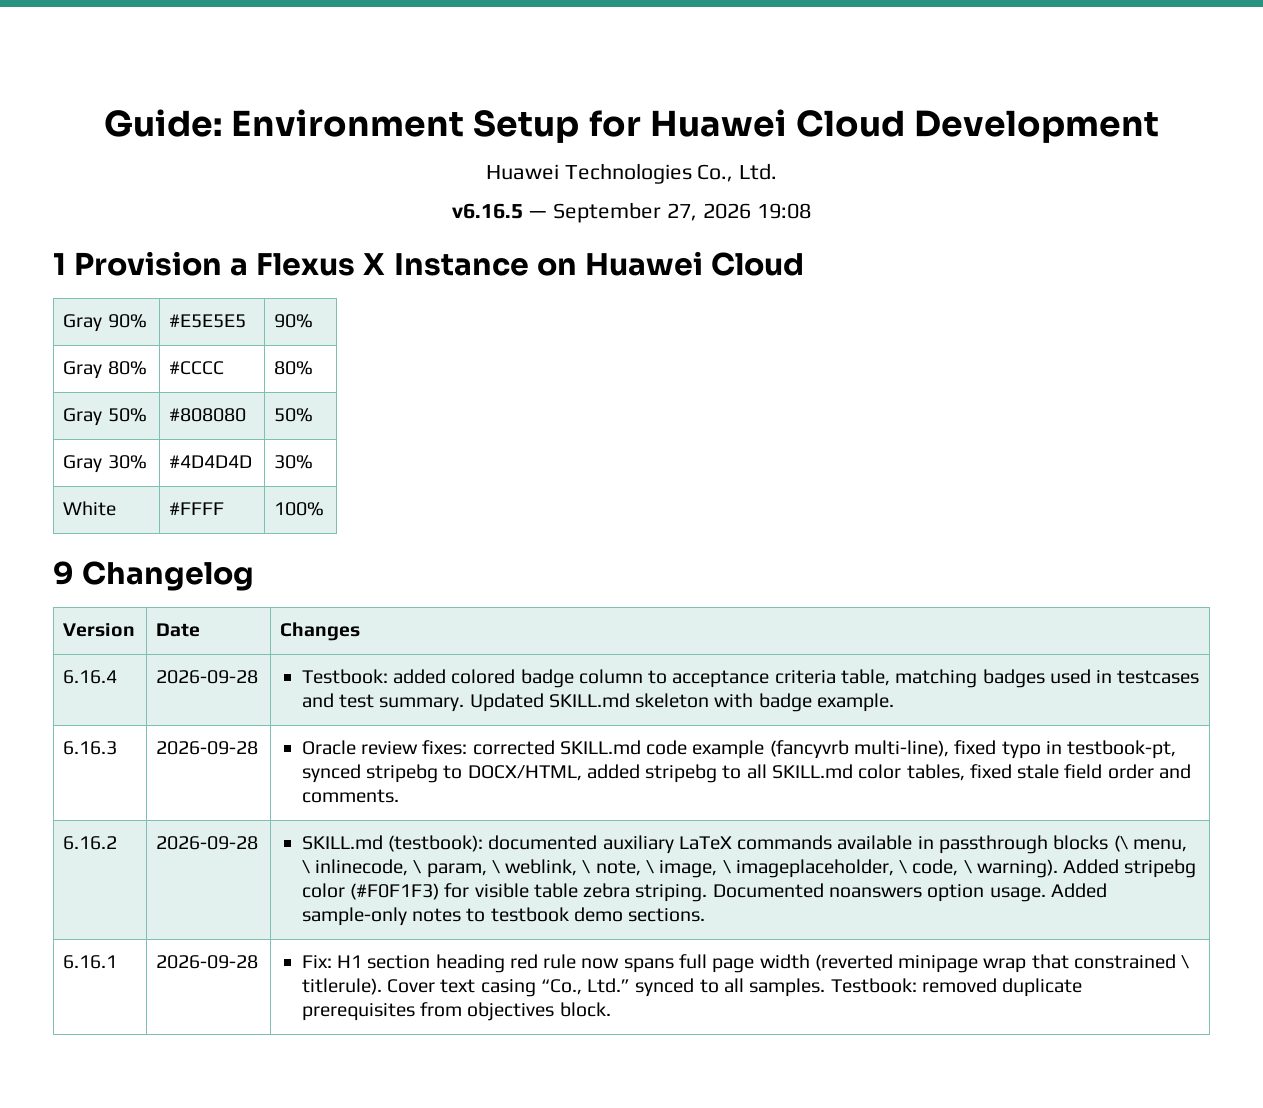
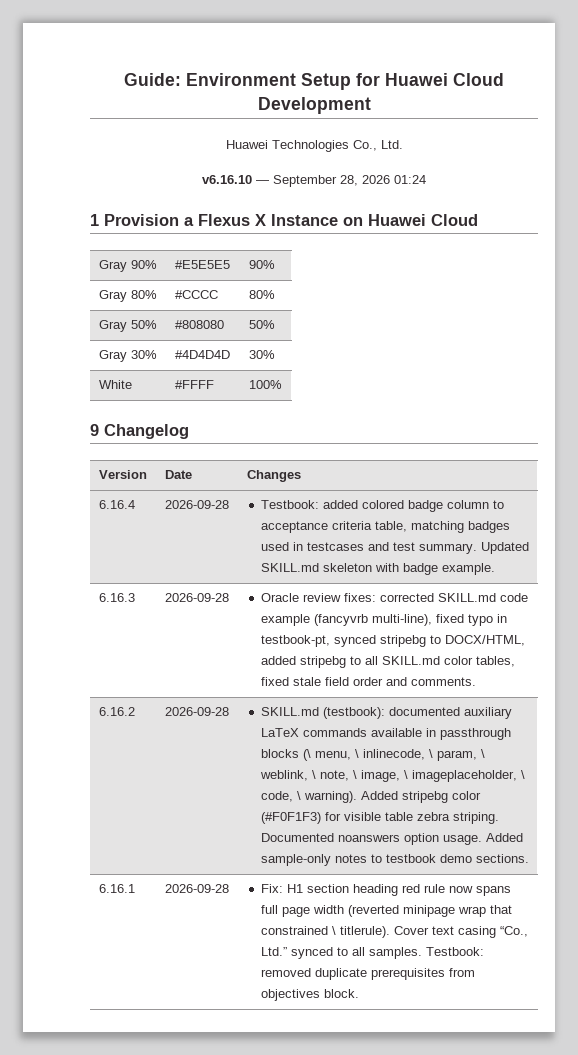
[452,203,524,219] v6.16.5 -> [202,175,252,184] v6.16.10
[666,203,811,221] 27, 2026 19:08 -> [340,175,426,186] 28, 2026 01:24

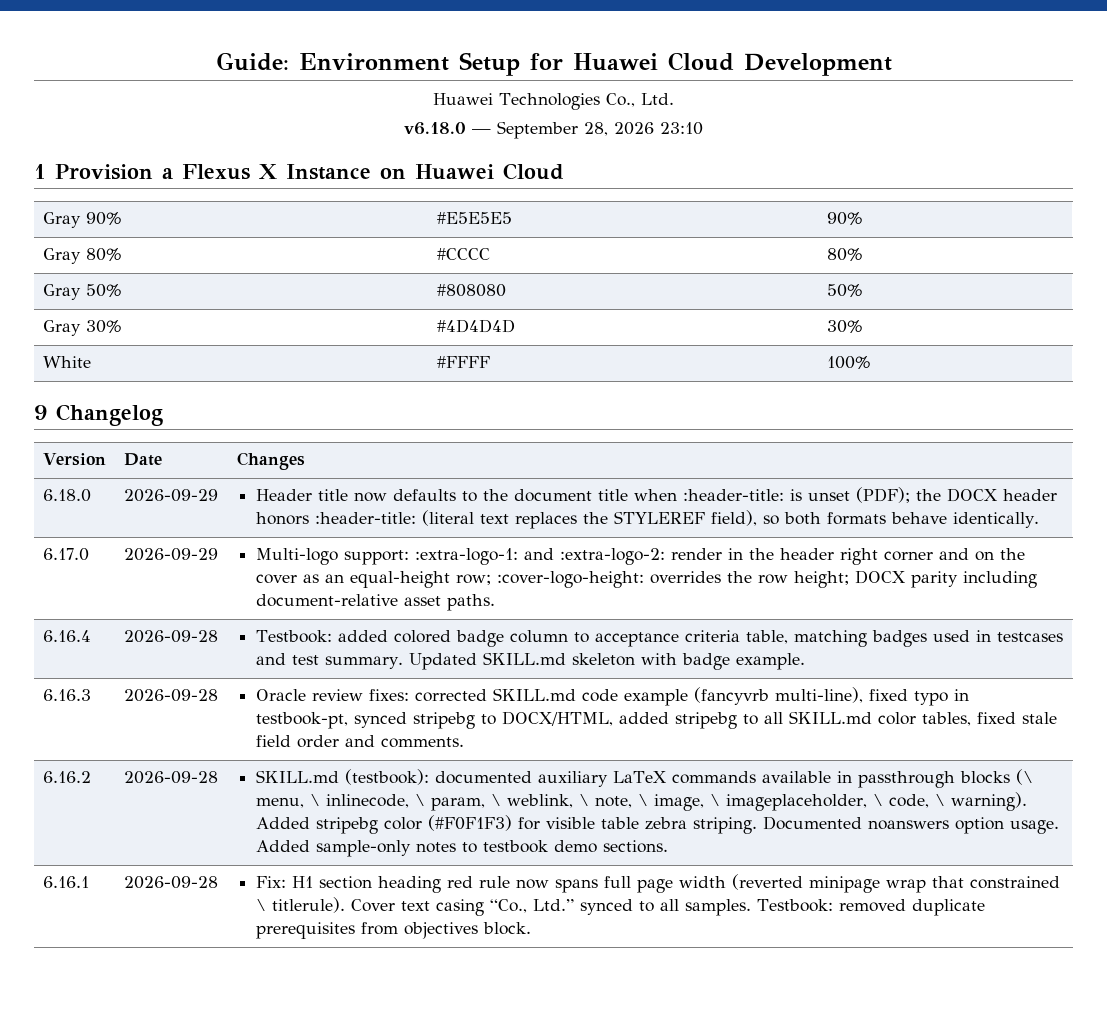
[202,175,252,184] v6.16.10 -> [404,122,466,135] v6.18.0
[394,175,426,184] 01:24 -> [660,122,703,135] 23:10
(301, 476) none -> [42,489,91,502] [123,489,218,502] [256,487,1058,503] [256,510,1040,529] [42,548,89,561] [123,548,218,561] [256,548,1026,565] [256,570,1038,588] [256,594,496,611] // 6.18.0 | 2026-09-29 | Header title now defaults to the document title when :header-title: is unset (PDF); the DOCX header honors :header-title: (literal text replaces the STYLEREF field), so both formats behave identically. // 6.17.0 | 2026-09-29 | Multi-logo support: :extra-logo-1: and :extra-logo-2: render in the header right corner and on the cover as an equal-height row; :cover-logo-height: overrides the row height; DOCX parity including document-relative asset paths.

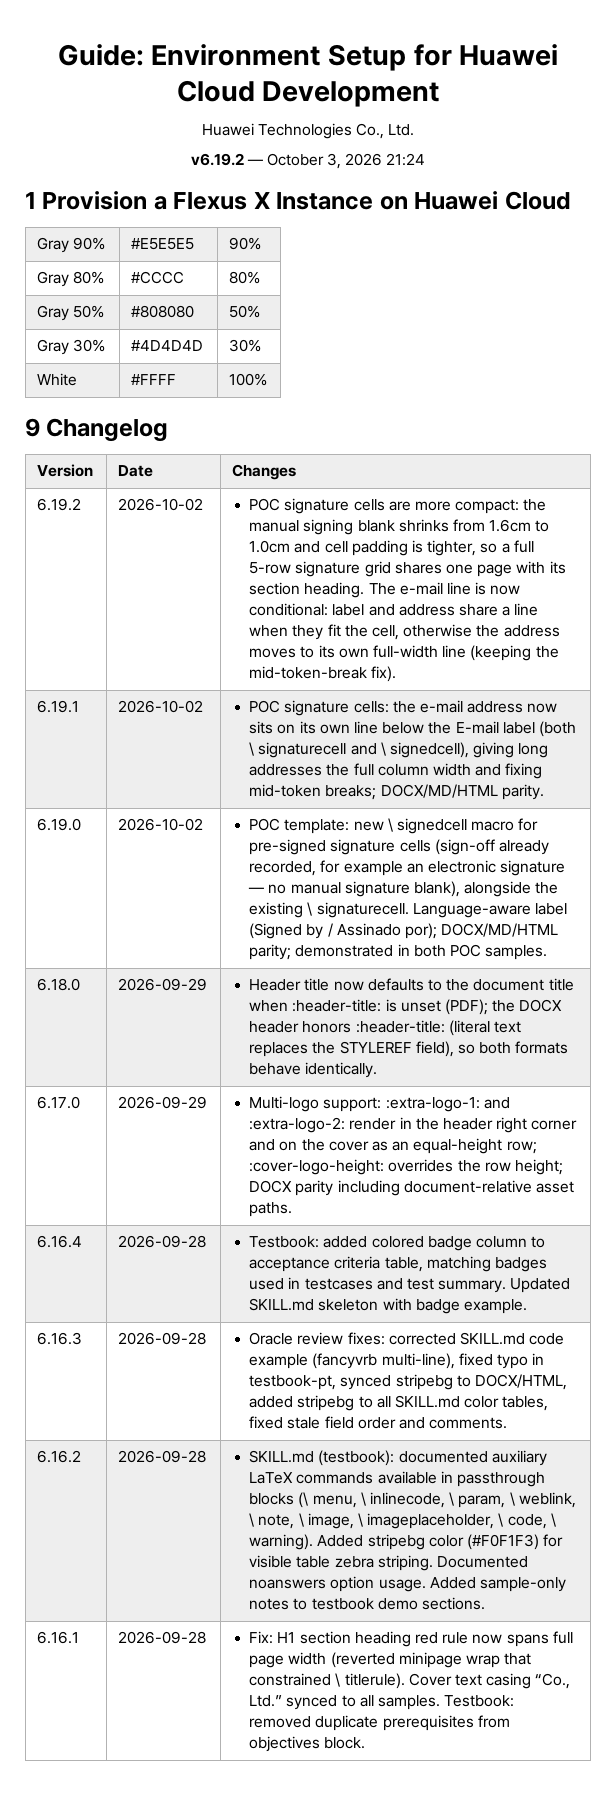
[404,121,703,139] v6.18.0 — September 28, 2026 23:10 -> [190,153,426,169] v6.19.2 — October 3, 2026 21:24
(305, 461) none -> [37,498,82,511] [118,498,204,511] [249,498,547,514] [249,519,550,535] [249,540,534,556] [249,561,566,577] [249,582,521,598] [249,603,539,616] [249,624,560,640] [249,645,559,661] [249,666,397,682] [37,700,80,713] [118,700,204,713] [249,700,558,716] [249,721,576,737] [249,742,549,758] [249,763,543,779] [249,784,544,800] [37,818,82,831] [118,818,204,831] [249,818,539,834] [249,839,549,855] [249,860,566,876] [248,881,559,897] [249,902,567,918] [249,923,559,939] [249,944,548,960] // 6.19.2 | 2026-10-02 | POC signature cells are more compact: the manual signing blank shrinks from 1.6cm to 1.0cm and cell padding is tighter, so a full 5-row signature grid shares one page with its section heading. The e-mail line is now conditional: label and address share a line when they fit the cell, otherwise the address moves to its own full-width line (keeping the mid-token-break fix). // 6.19.1 | 2026-10-02 | POC signature cells: the e-mail address now sits on its own line below the E-mail label (both \ signaturecell and \ signedcell), giving long addresses the full column width and fixing mid-token breaks; DOCX/MD/HTML parity. // 6.19.0 | 2026-10-02 | POC template: new \ signedcell macro for pre-signed signature cells (sign-off already recorded, for example an electronic signature — no manual signature blank), alongside the existing \ signaturecell. Language-aware label (Signed by / Assinado por); DOCX/MD/HTML parity; demonstrated in both POC samples.

